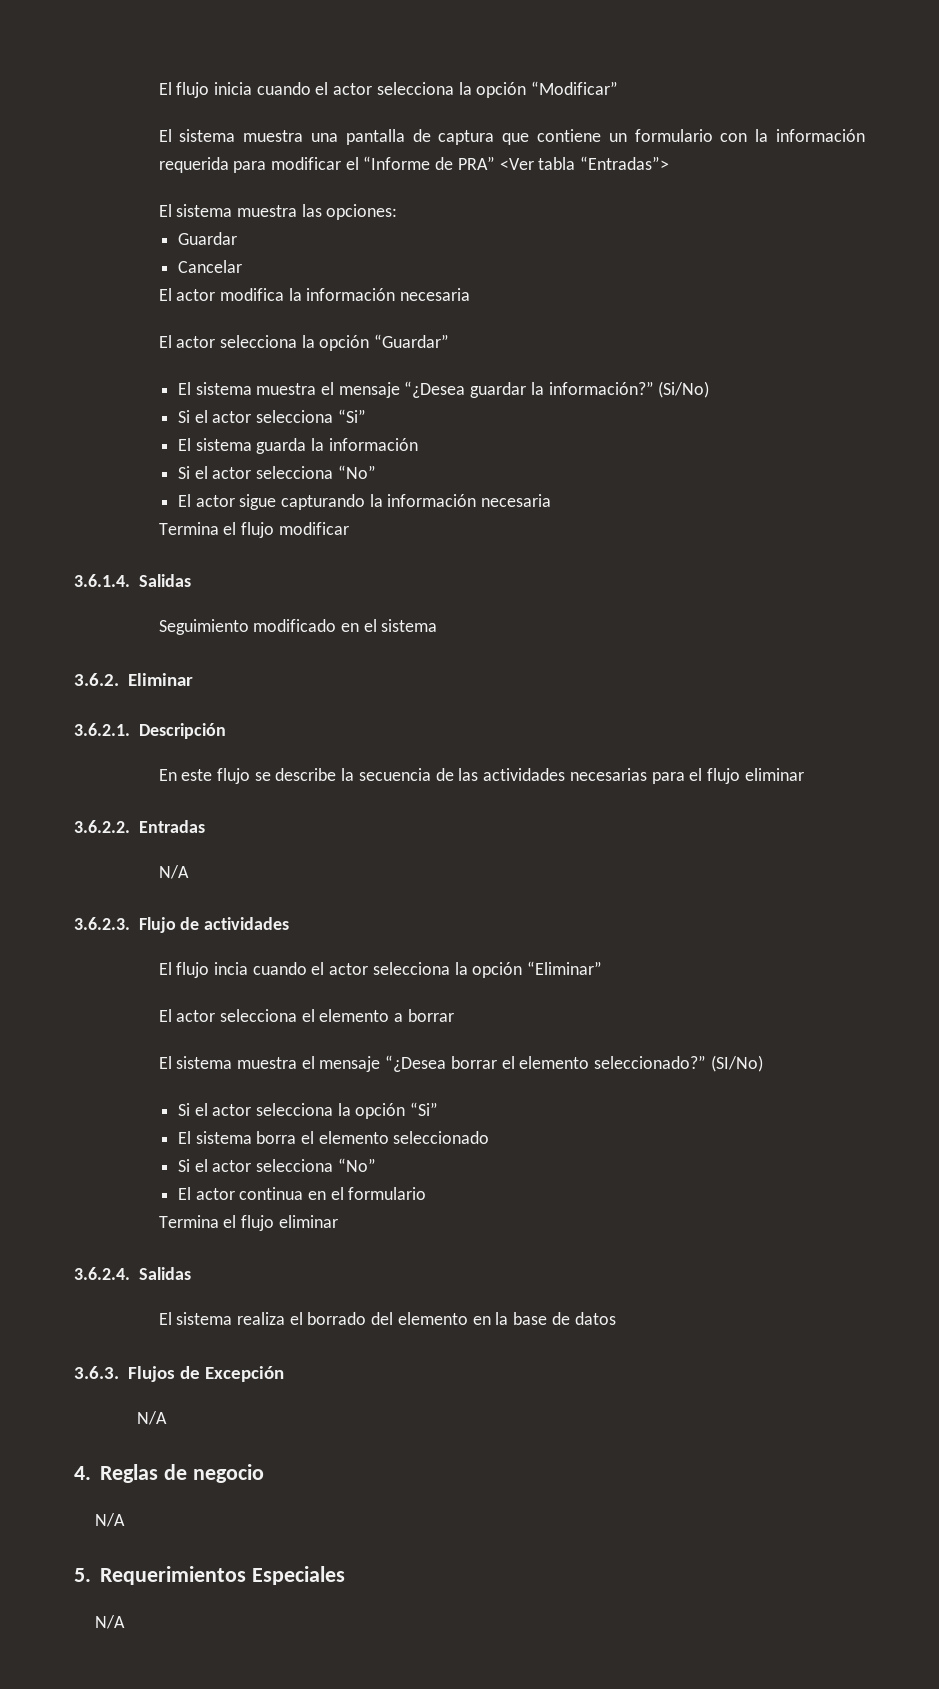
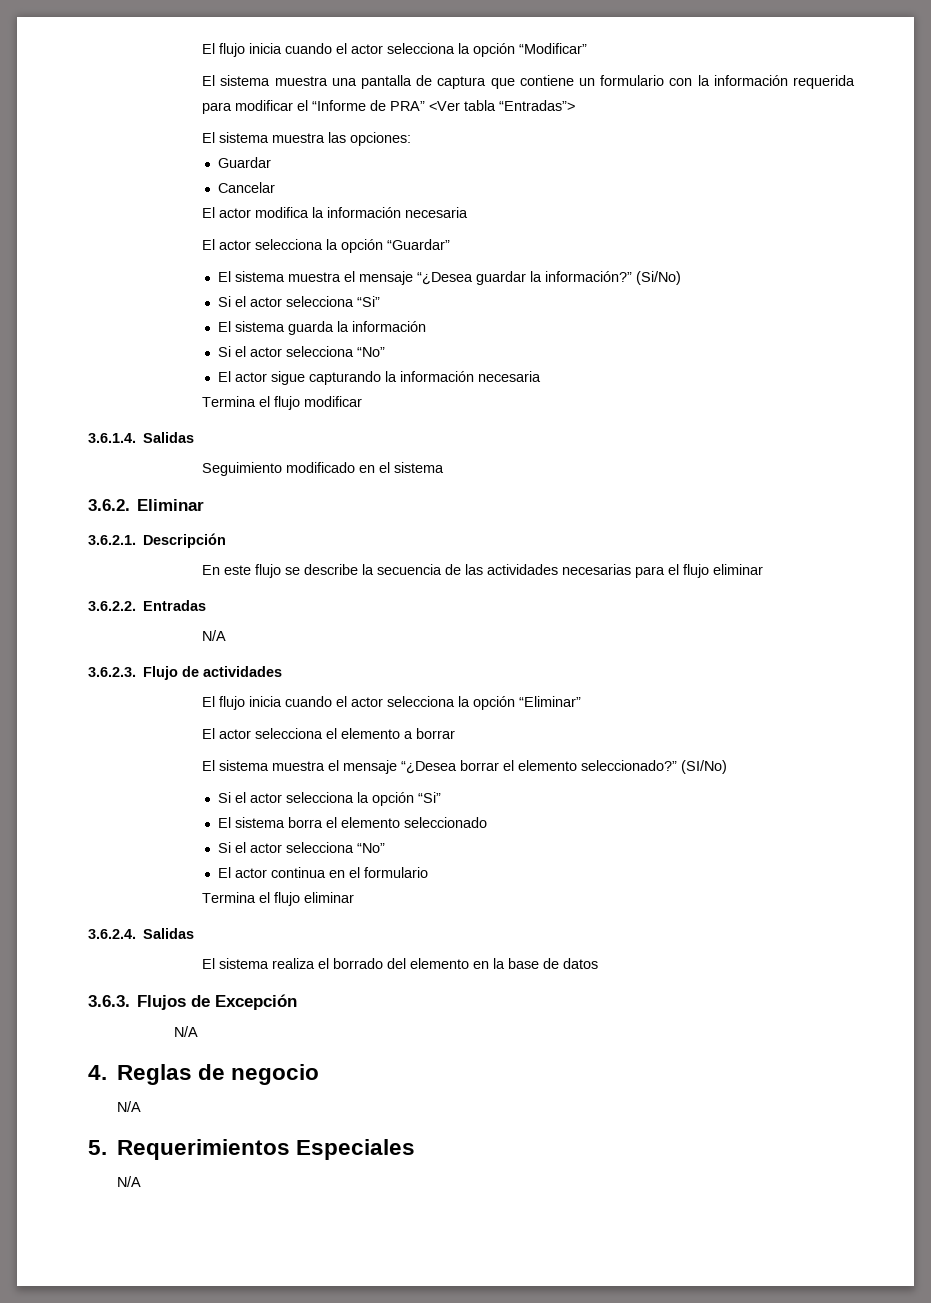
[213,962,248,975] incia -> [249,696,283,707] inicia

